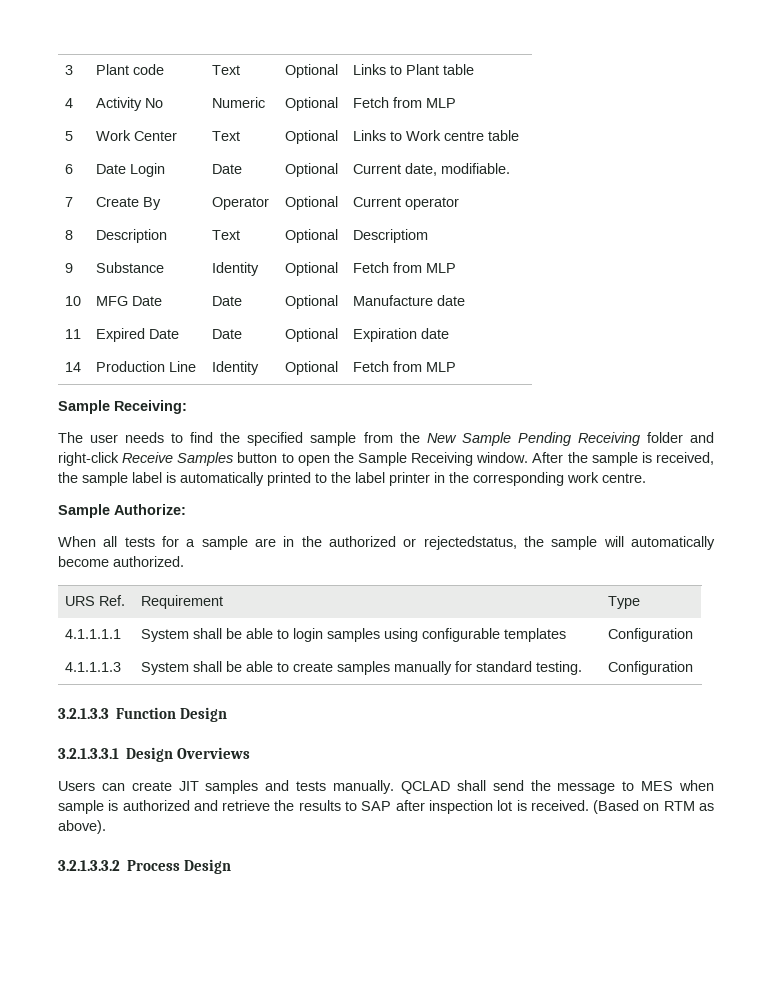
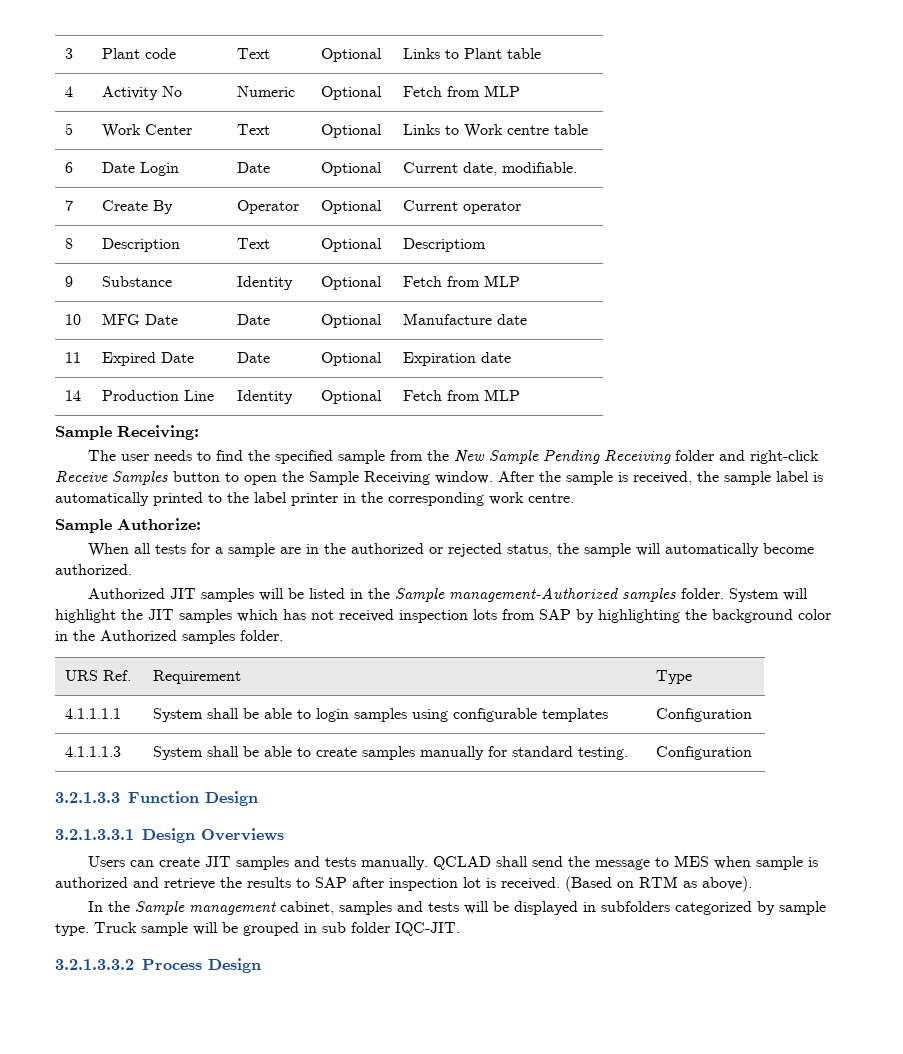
[423,536,517,550] rejectedstatus, -> [447,543,552,557] rejected status,
(184, 561) none -> [87,587,808,602] [55,609,831,623] [55,630,283,644] // Authorized JIT samples will be listed in the Sample management-Authorized samples folder. System will highlight the JIT samples which has not received inspection lots from SAP by highlighting the background color in the Authorized samples folder.
(106, 827) none -> [87,901,826,915] [55,922,460,936] // In the Sample management cabinet, samples and tests will be displayed in subfolders categorized by sample type. Truck sample will be grouped in sub folder IQC-JIT.

